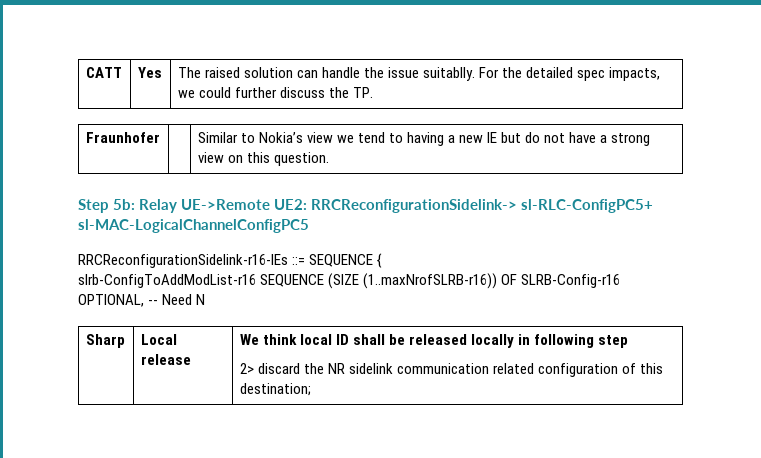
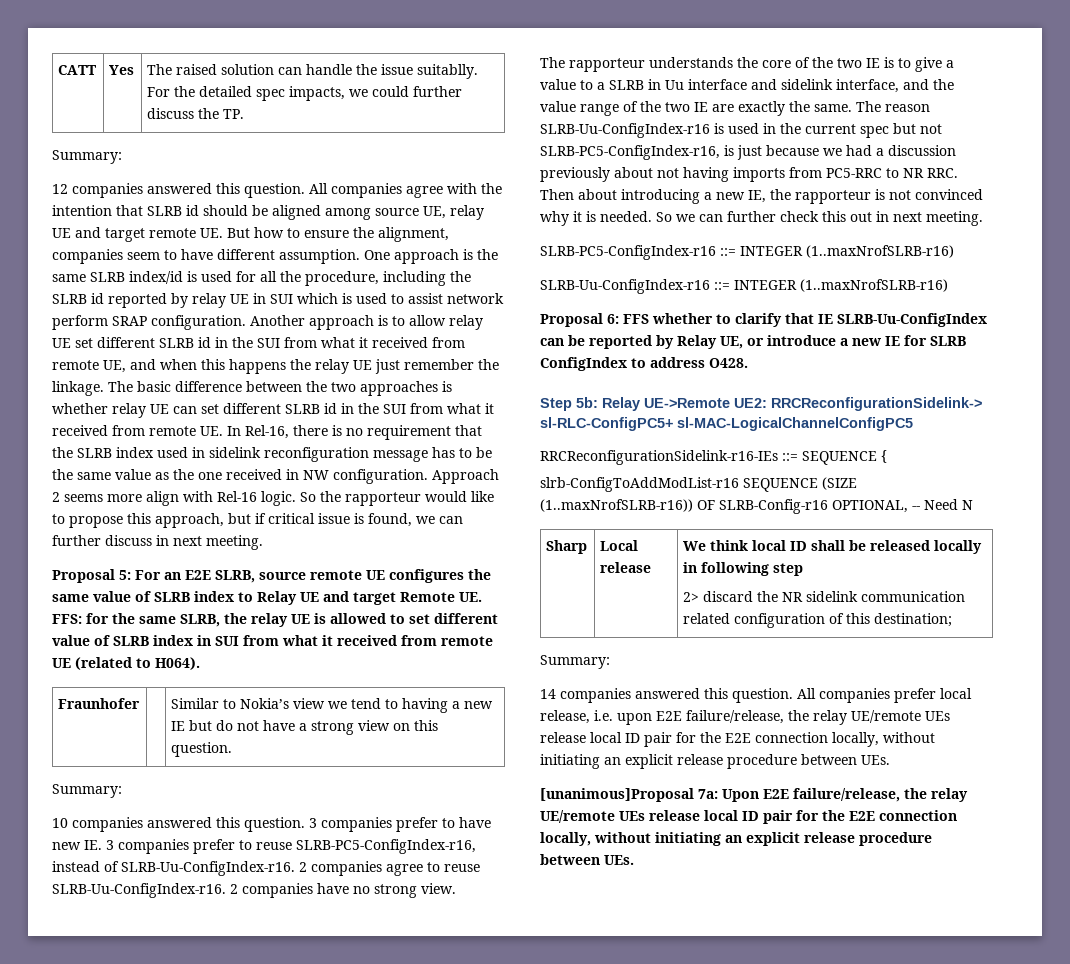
(373, 92) none -> [52,150,122,164] [52,183,502,198] [52,205,484,220] [52,227,449,242] [52,249,498,264] [52,271,471,286] [52,293,504,308] [52,315,483,330] [52,337,465,348] [52,359,499,374] [52,381,452,396] [52,403,494,418] [52,425,482,440] [52,447,492,462] [52,469,499,484] [52,491,494,506] [52,513,463,528] [52,535,263,550] [52,569,491,583] [52,591,482,605] [52,613,498,627] [52,635,493,646] [52,657,200,670] // Summary: // 12 companies answered this question. All companies agree with the intention that SLRB id should be aligned among source UE, relay UE and target remote UE. But how to ensure the alignment, companies seem to have different assumption. One approach is the same SLRB index/id is used for all the procedure, including the SLRB id reported by relay UE in SUI which is used to assist network perform SRAP configuration. Another approach is to allow relay UE set different SLRB id in the SUI from what it received from remote UE, and when this happens the relay UE just remember the linkage. The basic difference between the two approaches is whether relay UE can set different SLRB id in the SUI from what it received from remote UE. In Rel-16, there is no requirement that the SLRB index used in sidelink reconfiguration message has to be the same value as the one received in NW configuration. Approach 2 seems more align with Rel-16 logic. So the rapporteur would like to propose this approach, but if critical issue is found, we can further discuss in next meeting. // Proposal 5: For an E2E SLRB, source remote UE configures the same value of SLRB index to Relay UE and target Remote UE. FFS: for the same SLRB, the relay UE is allowed to set different value of SLRB index in SUI from what it received from remote UE (related to H064).
(329, 159) none -> [52,784,122,798] [52,817,491,832] [52,839,476,854] [52,861,480,876] [52,883,456,898] [540,57,954,72] [540,79,954,93] [540,101,930,116] [540,123,942,138] [540,145,956,160] [540,167,958,182] [540,189,983,204] [540,211,983,226] [540,245,954,260] [540,279,948,294] [540,313,987,327] [540,335,966,349] [540,357,748,371] // Summary: // 10 companies answered this question. 3 companies prefer to have new IE. 3 companies prefer to reuse SLRB-PC5-ConfigIndex-r16, instead of SLRB-Uu-ConfigIndex-r16. 2 companies agree to reuse SLRB-Uu-ConfigIndex-r16. 2 companies have no strong view. // The rapporteur understands the core of the two IE is to give a value to a SLRB in Uu interface and sidelink interface, and the value range of the two IE are exactly the same. The reason SLRB-Uu-ConfigIndex-r16 is used in the current spec but not SLRB-PC5-ConfigIndex-r16, is just because we had a discussion previously about not having imports from PC5-RRC to NR RRC. Then about introducing a new IE, the rapporteur is not convinced why it is needed. So we can further check this out in next meeting. // SLRB-PC5-ConfigIndex-r16 ::= INTEGER (1..maxNrofSLRB-r16) // SLRB-Uu-ConfigIndex-r16 ::= INTEGER (1..maxNrofSLRB-r16) // Proposal 6: FFS whether to clarify that IE SLRB-Uu-ConfigIndex can be reported by Relay UE, or introduce a new IE for SLRB ConfigIndex to address O428.
(311, 389) none -> [540,655,610,669] [540,688,972,703] [540,710,950,725] [540,732,935,747] [540,754,890,769] [540,788,968,802] [540,810,957,824] [540,832,932,846] [540,854,634,865] // Summary: // 14 companies answered this question. All companies prefer local release, i.e. upon E2E failure/release, the relay UE/remote UEs release local ID pair for the E2E connection locally, without initiating an explicit release procedure between UEs. // [unanimous]Proposal 7a: Upon E2E failure/release, the relay UE/remote UEs release local ID pair for the E2E connection locally, without initiating an explicit release procedure between UEs.

